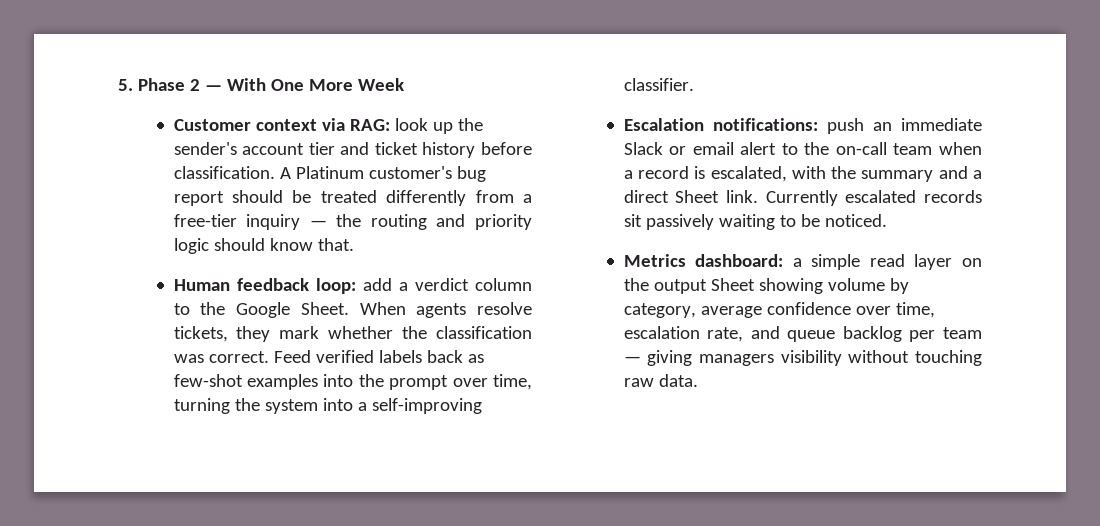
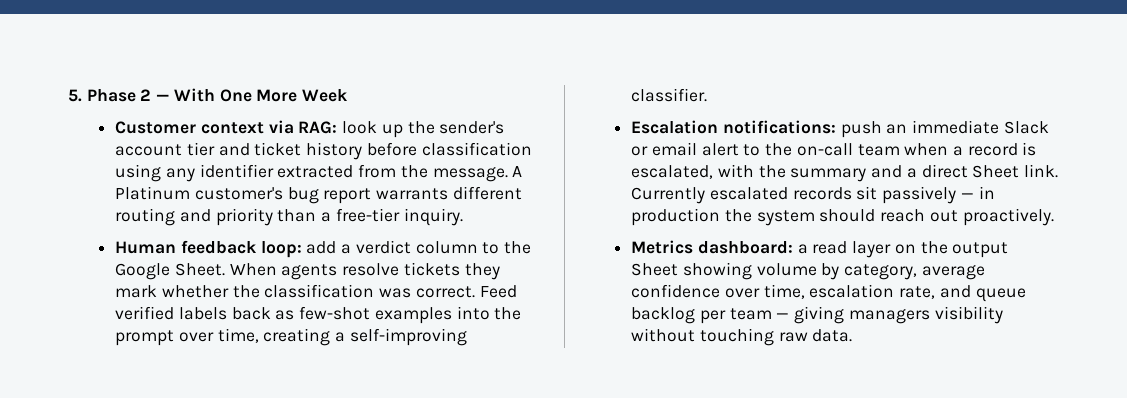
[173,166,275,179] classification. -> [421,142,532,156] [115,164,508,182] classification using any identifier extracted from the message.
[232,190,532,206] [173,214,532,230] [173,238,354,254] should be treated differently from a free-tier inquiry — the routing and priority logic should know that. -> [376,186,522,200] [115,208,463,226] warrants different routing and priority than a free-tier inquiry.
[173,326,228,342] tickets, -> [403,262,460,276] tickets
[173,398,353,414] turning the system into -> [263,328,331,346] creating
[718,214,887,230] waiting to be noticed. -> [960,186,995,199] [631,208,1054,226] — in production the system should reach out proactively.
[811,254,861,270] simple -> (808, 249) none

